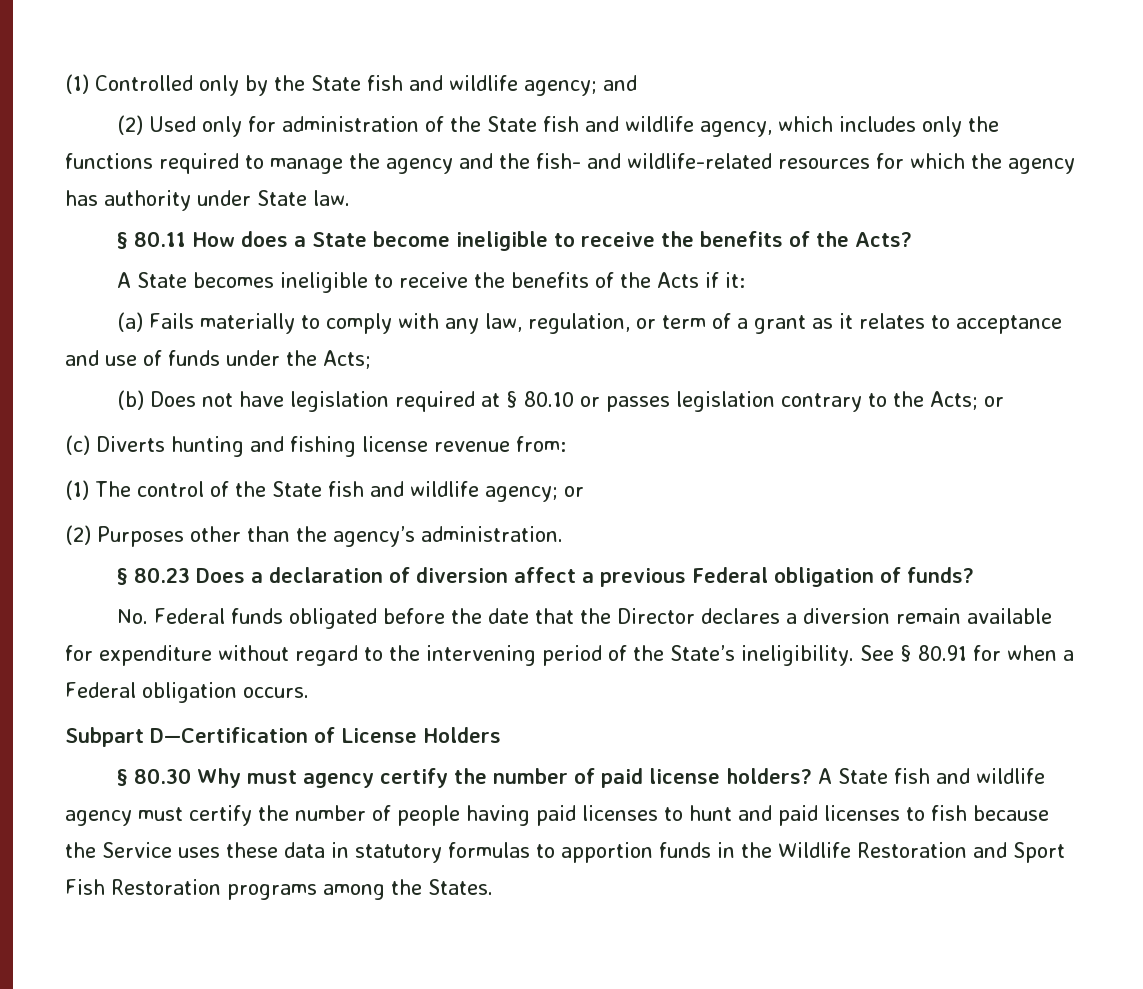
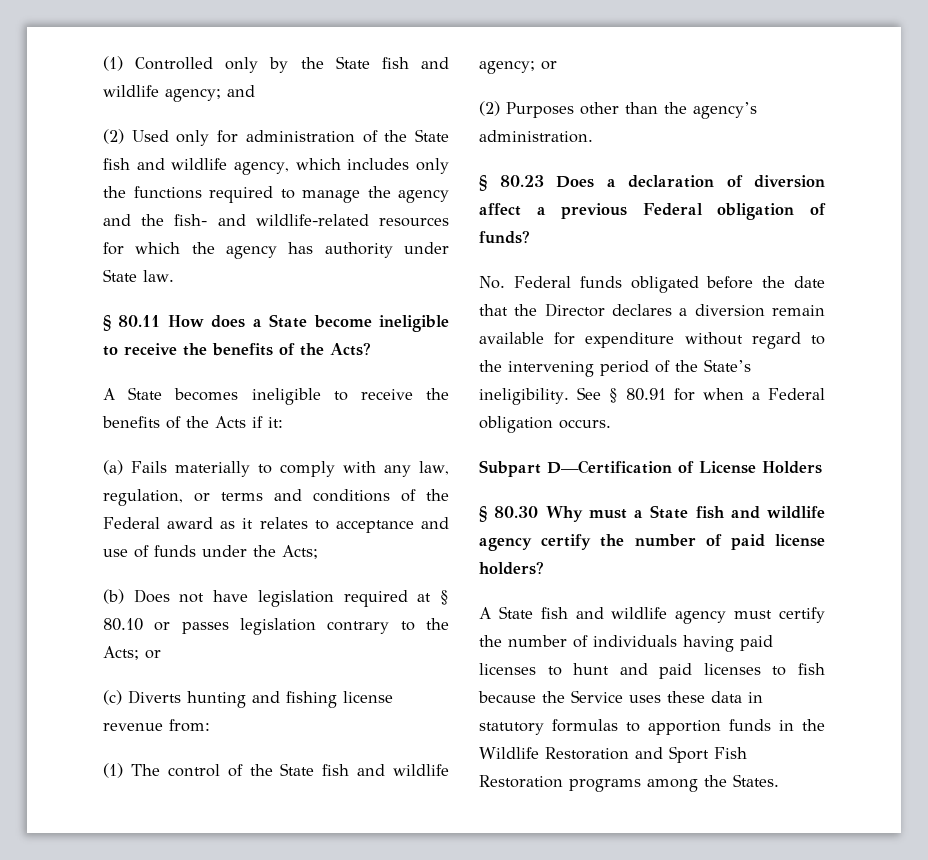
[661,313,806,334] term of a grant -> [221,489,449,502] [103,517,214,529] terms and conditions of the Federal award
(297, 777) none -> [634,505,825,519] a State fish and wildlife
(812, 776) none -> (544, 568) //
[397,805,460,826] people -> [593,635,677,647] individuals

